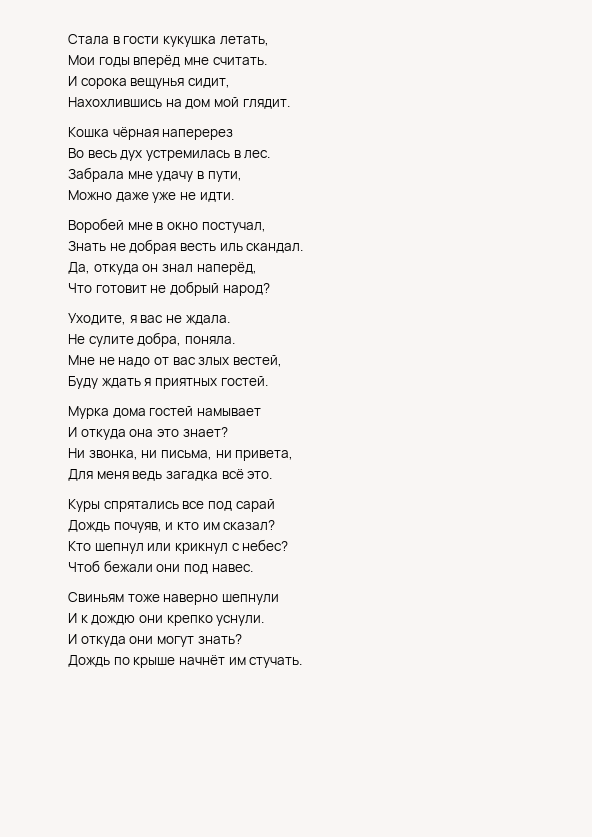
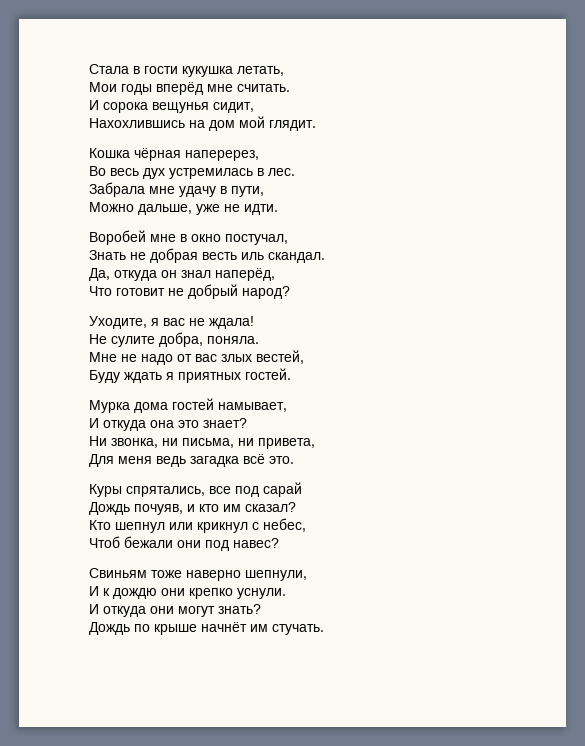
[162,129,234,140] наперерез -> [185,150,259,161] наперерез,
[115,192,149,202] даже -> [138,204,192,215] дальше,
[185,315,230,325] ждала. -> [209,316,254,329] ждала!
[196,408,261,416] намывает -> [218,402,287,412] намывает,
[103,501,179,512] спрятались -> [126,486,205,497] спрятались,
[242,539,289,551] небес? -> [263,518,306,532] небес,
[211,564,253,572] навес. -> [233,538,279,548] навес?
[221,594,279,605] шепнули -> [245,570,307,581] шепнули,

